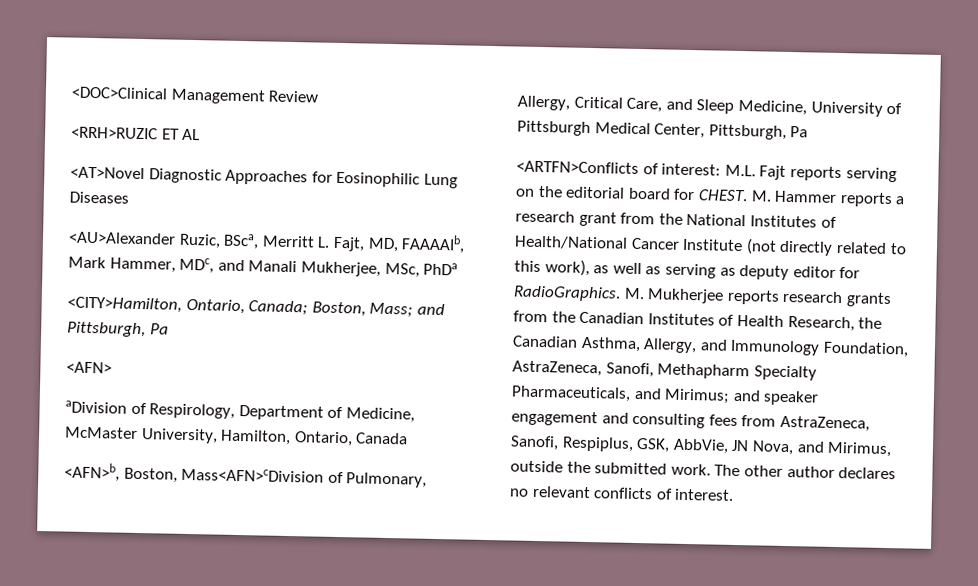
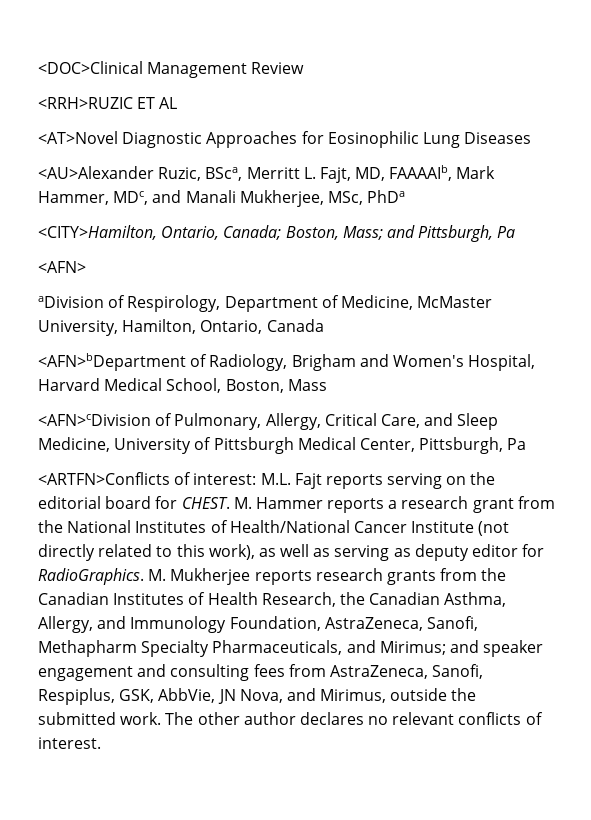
[64,462,325,483] <AFN>b, Boston, Mass<AFN>cDivision -> [38,353,536,371] [38,378,327,393] [38,414,151,426] <AFN>bDepartment of Radiology, Brigham and Women's Hospital, Harvard Medical School, Boston, Mass // <AFN>cDivision

